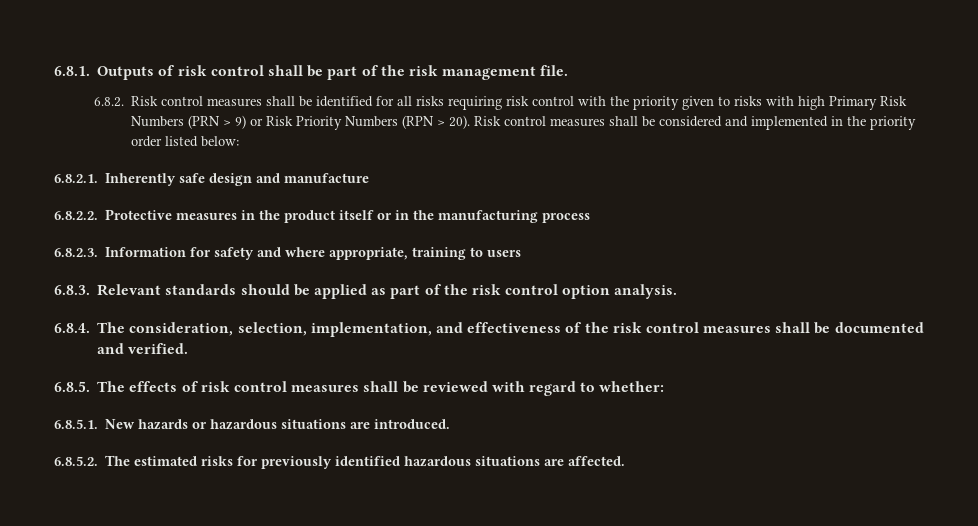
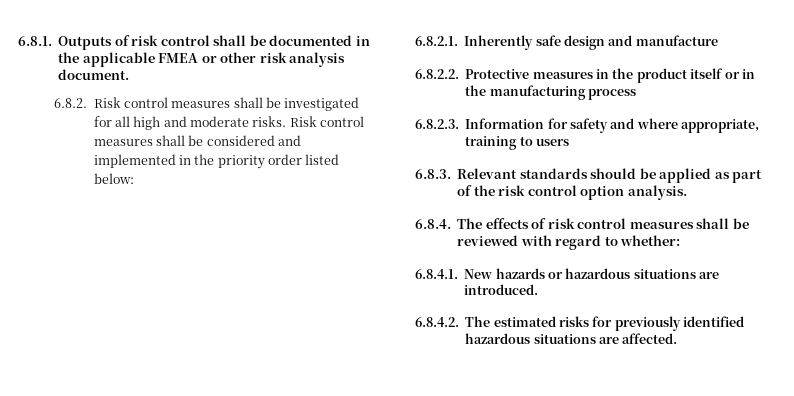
[327,65,569,80] part of the risk management file. -> [269,35,370,46] [58,52,346,67] [58,69,130,80] documented in the applicable FMEA or other risk analysis document.
[316,96,374,107] identified -> [284,97,360,111] investigated
[416,96,908,110] [131,115,471,130] risks requiring risk control with the priority given to risks with high Primary Risk Numbers (PRN > 9) or Risk Priority Numbers (RPN > 20). -> [133,116,287,130] high and moderate risks.
[129,322,924,337] [97,343,189,354] [54,381,126,392] consideration, selection, implementation, and effectiveness of the risk control measures shall be documented and verified. // 6.8.5. The -> (483, 223) none
[54,419,98,429] 6.8.5.1. -> [415,269,458,279] 6.8.4.1.
[54,456,98,466] 6.8.5.2. -> [415,317,459,327] 6.8.4.2.

